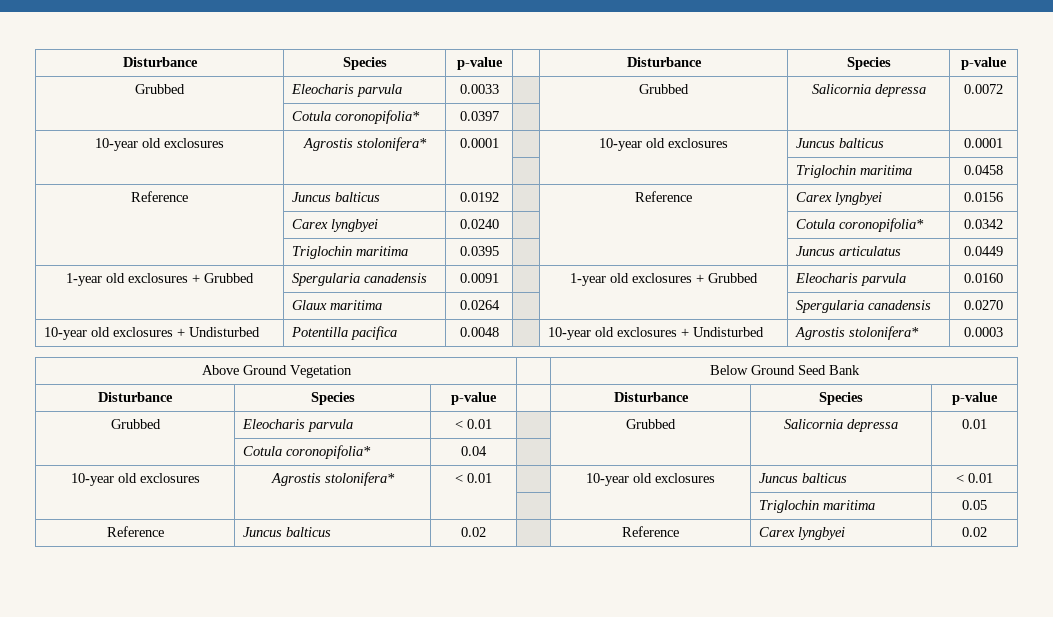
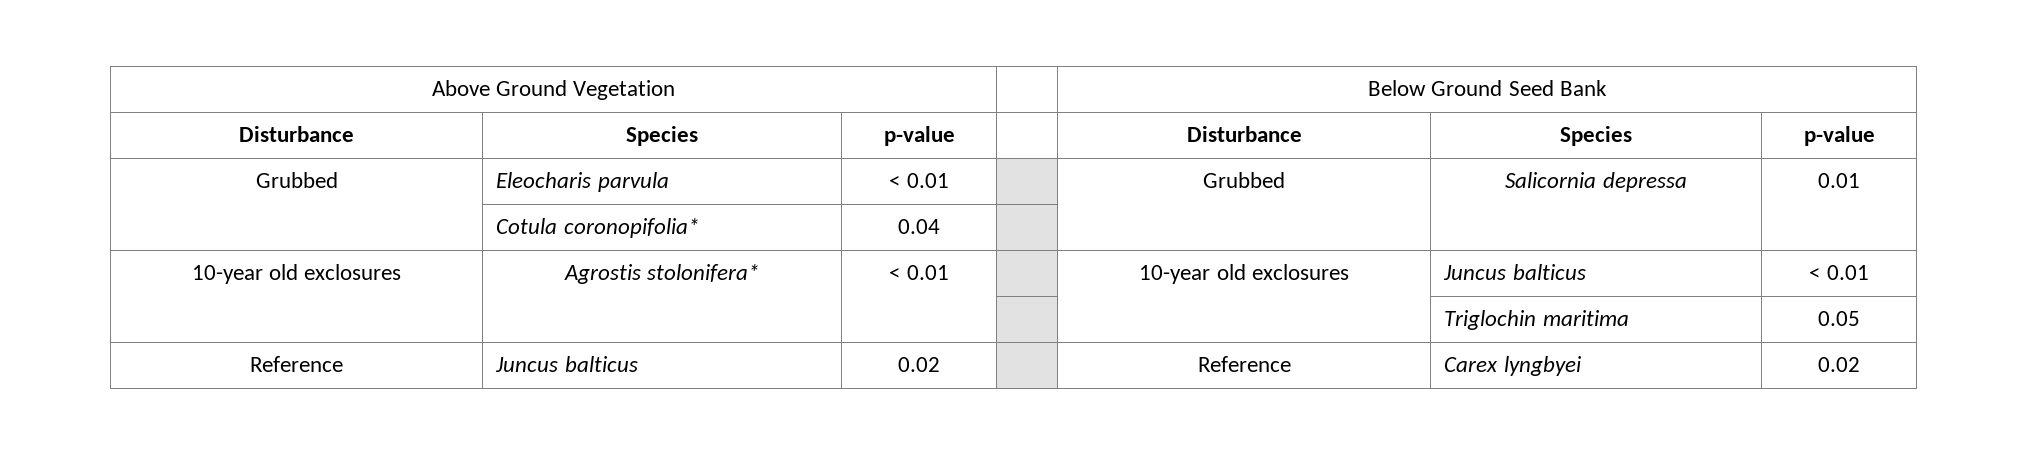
[122,57,198,67] [342,57,387,70] [456,57,503,70] [626,57,702,67] [846,57,891,70] [961,57,1007,70] [135,84,185,94] [291,84,403,97] [459,84,499,94] [639,84,689,94] [811,84,926,97] [964,84,1003,94] [292,110,421,124] [459,111,499,121] [95,138,224,151] [302,137,427,151] [459,138,499,148] [599,138,728,151] [796,138,885,148] [964,138,1003,148] [796,165,913,178] [964,165,1003,175] [131,191,188,202] [292,192,381,202] [459,192,499,202] [635,191,692,202] [796,192,883,205] [964,192,1003,202] [292,219,379,232] [459,219,499,229] [796,218,925,232] [964,219,1003,229] [292,246,409,259] [459,246,499,256] [796,246,902,256] [964,246,1003,256] [66,273,254,286] [292,273,428,286] [459,273,499,283] [570,273,758,286] [795,273,907,286] [964,273,1003,283] [292,300,383,310] [459,300,500,310] [796,300,932,313] [964,300,1003,310] [44,327,261,340] [291,326,398,340] [459,327,499,337] [548,327,765,340] [795,326,920,340] [964,327,1003,337] Disturbance | Species | p-value | | Disturbance | Species | p-value // Grubbed | Eleocharis parvula | 0.0033 | | Grubbed | Salicornia depressa | 0.0072 // | Cotula coronopifolia* | 0.0397 | | | | // 10-year old exclosures | Agrostis stolonifera* | 0.0001 | | 10-year old exclosures | Juncus balticus | 0.0001 // | | | | | Triglochin maritima | 0.0458 // Reference | Juncus balticus | 0.0192 | | Reference | Carex lyngbyei | 0.0156 // | Carex lyngbyei | 0.0240 | | | Cotula coronopifolia* | 0.0342 // | Triglochin maritima | 0.0395 | | | Juncus articulatus | 0.0449 // 1-year old exclosures + Grubbed | Spergularia canadensis | 0.0091 | | 1-year old exclosures + Grubbed | Eleocharis parvula | 0.0160 // | Glaux maritima | 0.0264 | | | Spergularia canadensis | 0.0270 // 10-year old exclosures + Undisturbed | Potentilla pacifica | 0.0048 | | 10-year old exclosures + Undisturbed | Agrostis stolonifera* | 0.0003 // -> (431, 88) none

